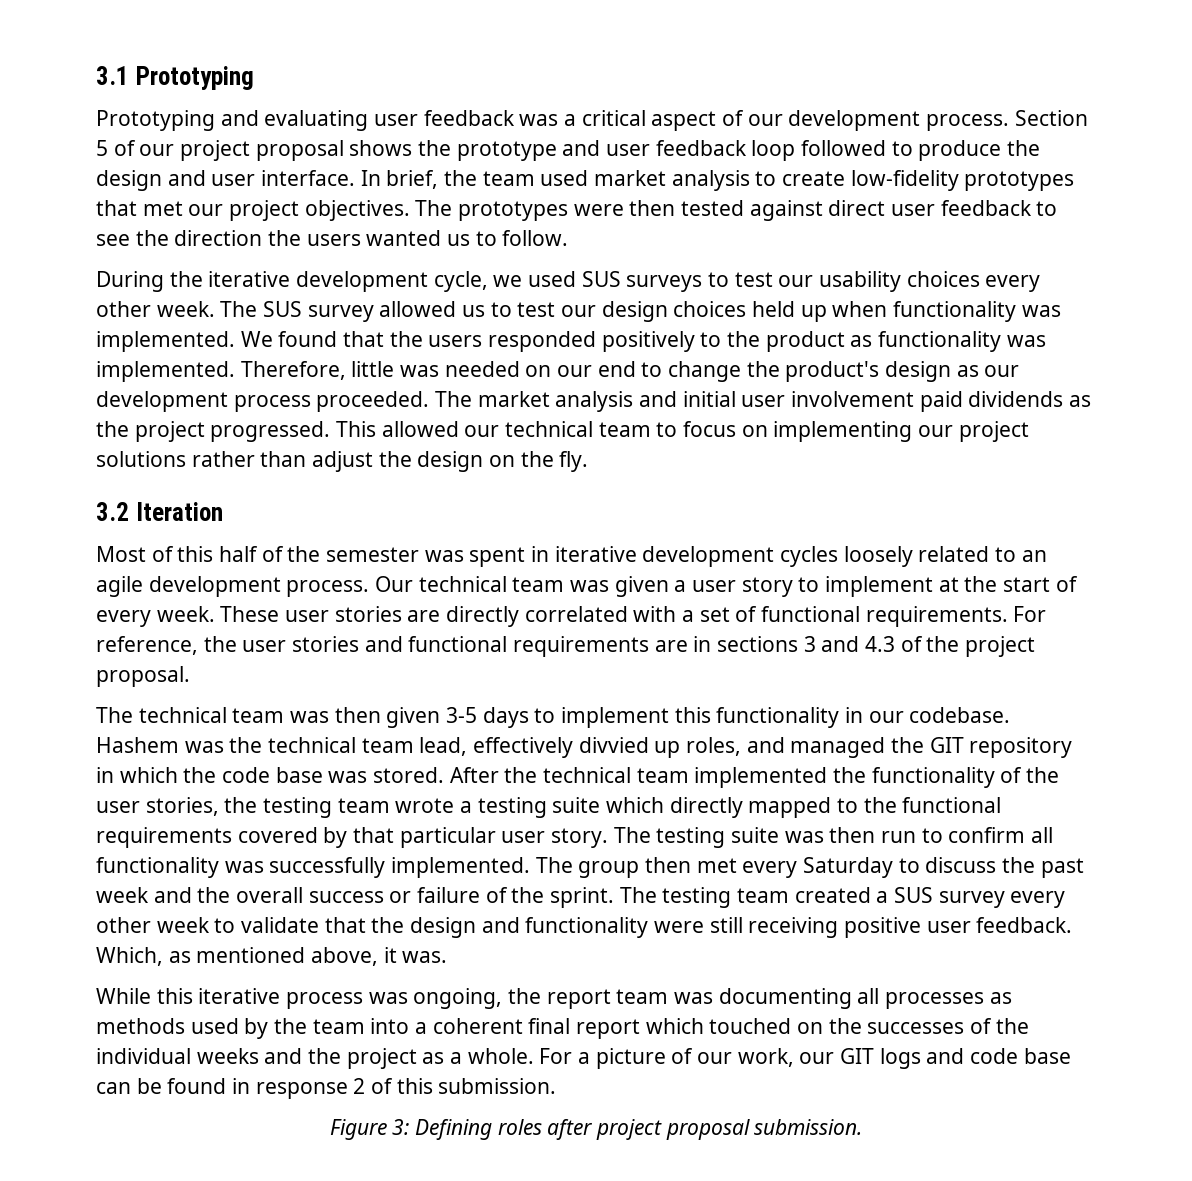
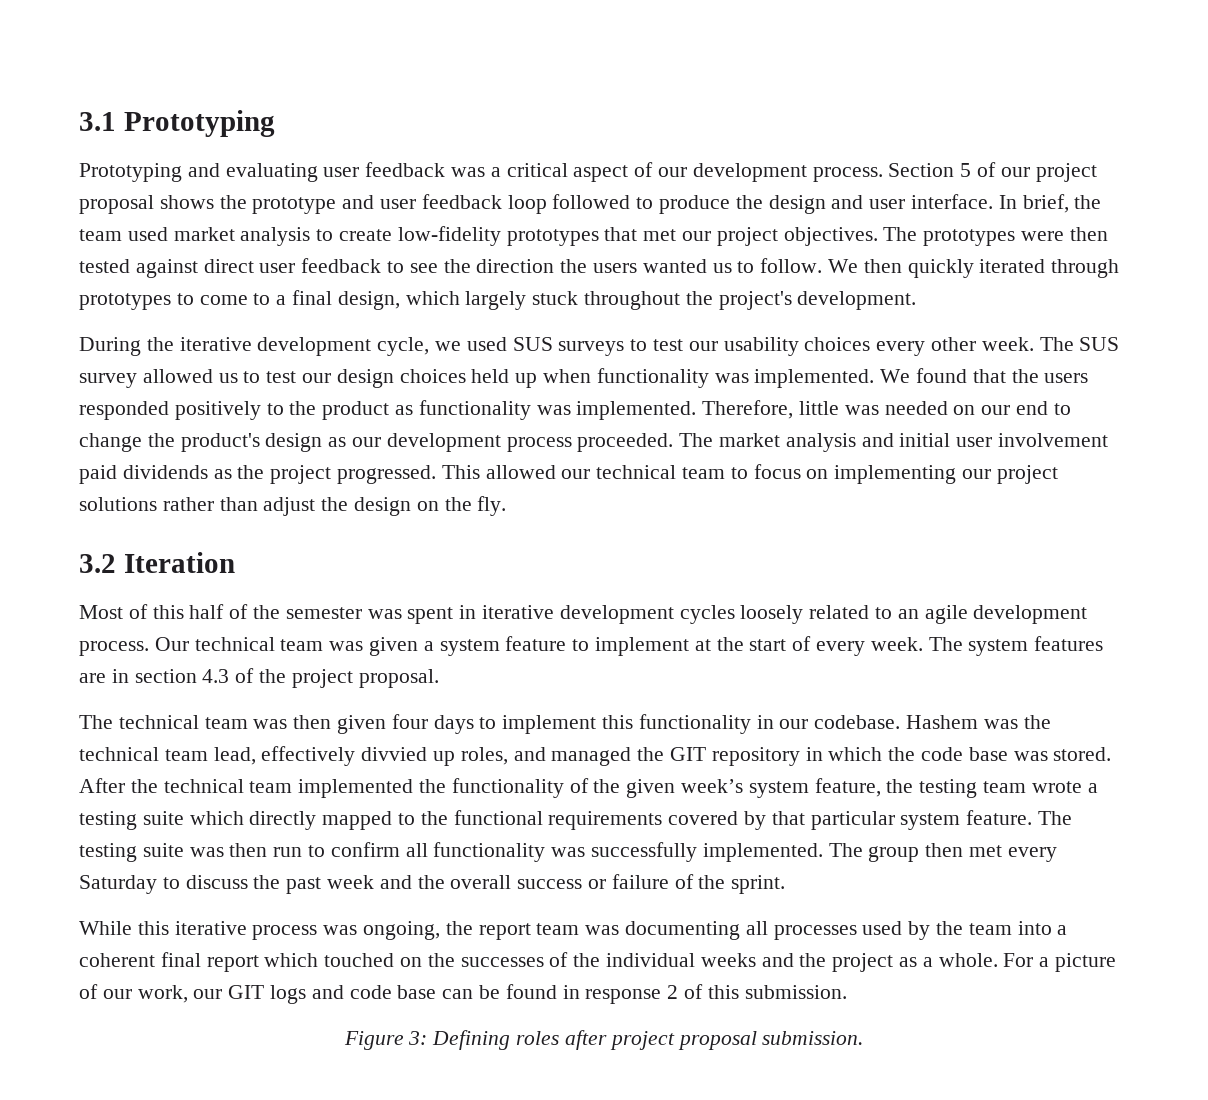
(569, 238) none -> [828,259,1120,278] [79,290,917,310] We then quickly iterated through prototypes to come to a final design, which largely stuck throughout the project's development.
[692,577,793,597] user story -> [439,636,567,656] system feature
[220,606,1047,627] [96,636,860,657] These user stories are directly correlated with a set of functional requirements. For reference, the user stories and functional requirements are in sections 3 and -> [928,636,1104,656] [79,669,197,683] The system features are in section
[446,707,478,723] 3-5 -> [391,714,428,729] four
[96,797,219,816] user stories, -> [626,778,881,798] given week’s system feature,
[501,828,609,848] user story. -> [900,810,1033,830] system feature.
[619,887,1066,908] [96,917,1073,938] [96,947,448,966] The testing team created a SUS survey every other week to validate that the design and functionality were still receiving positive user feedback. Which, as mentioned above, it was. -> (786, 884) none
[989,992,1012,1004] [96,1018,185,1034] as methods -> (857, 932) none

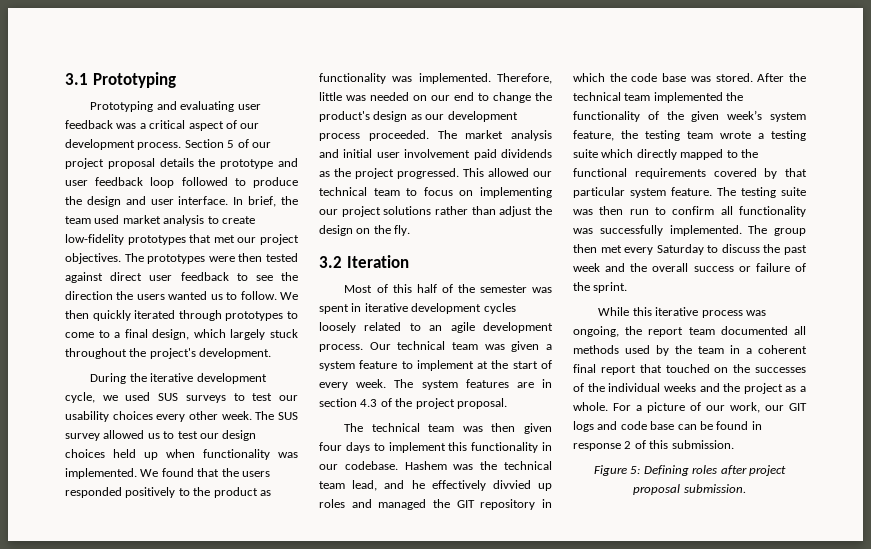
[159,195,214,209] shows -> [159,158,194,167] details
(256, 756) none -> [384,480,425,489] and he
[460,747,508,765] roles, -> [319,499,345,508] roles
[585,921,857,940] was documenting all processes -> [720,326,806,335] [573,345,619,354] documented all methods
[1017,921,1052,935] into -> [730,345,740,354] in
[264,953,319,967] which -> [639,364,662,373] that
[408,1031,428,1045] 3: -> [630,466,641,474] 5:

